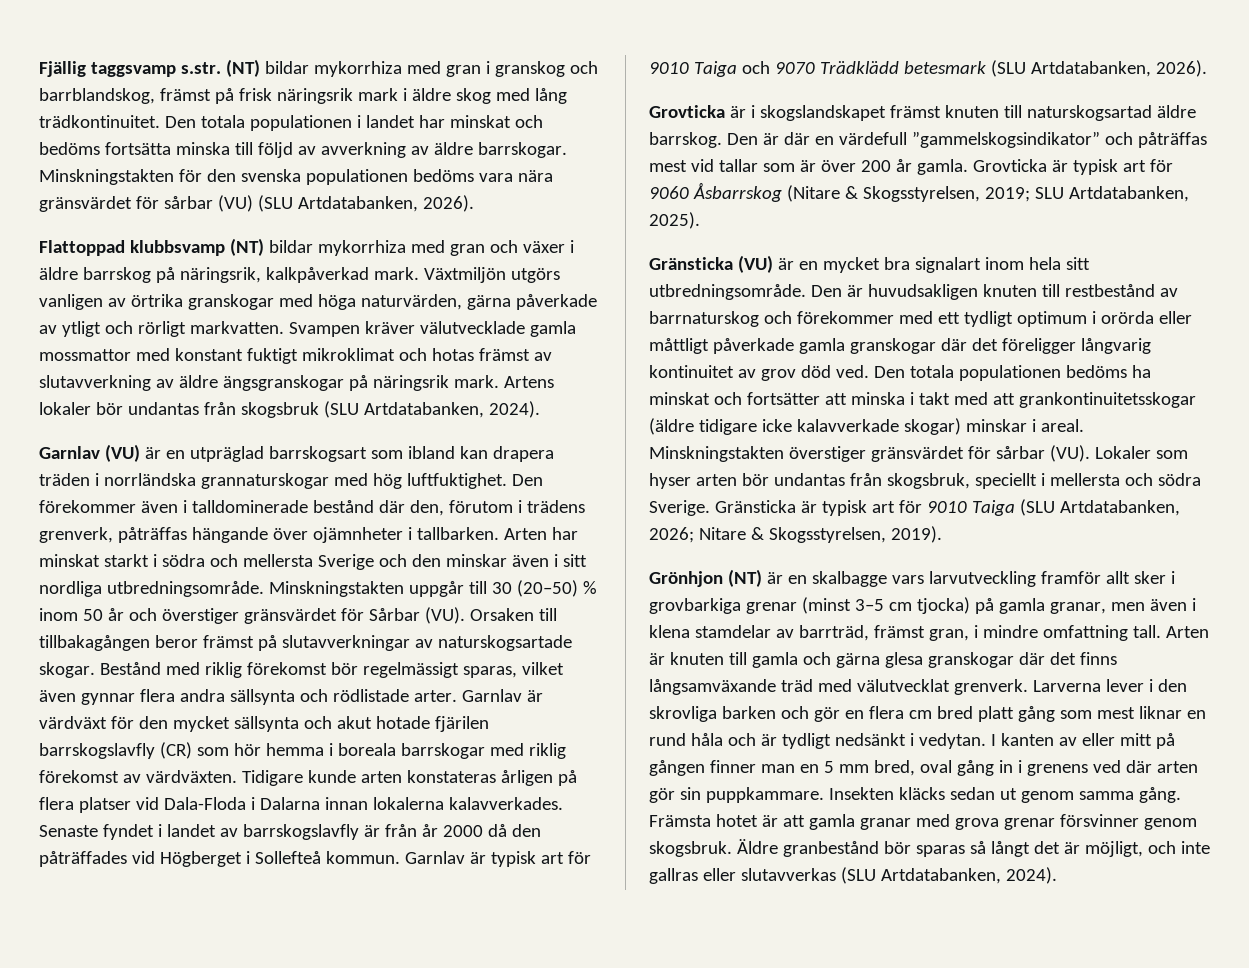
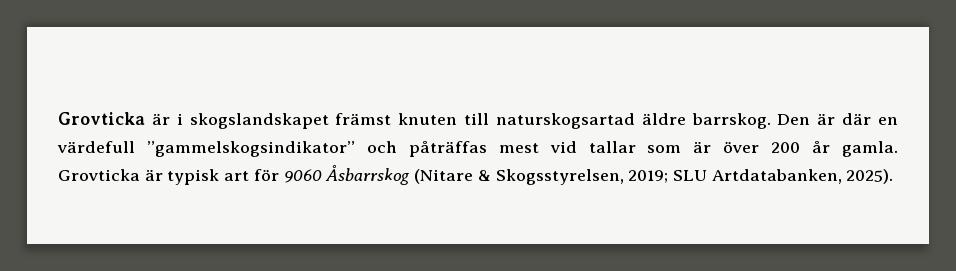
[39,59,598,77] [39,88,567,104] [39,115,543,131] [39,142,567,158] [39,169,553,185] [39,195,474,212] [39,238,574,256] [39,267,560,283] [39,294,597,310] [39,321,576,337] [39,348,552,364] [39,375,554,391] [39,401,540,418] [39,444,554,462] [39,473,543,489] [39,500,585,516] [39,527,578,543] [39,554,587,570] [39,580,597,597] [39,607,557,624] [39,635,572,651] [39,662,564,678] [39,689,543,705] [39,716,489,732] [39,742,566,759] [39,770,577,786] [39,797,563,813] [39,824,541,840] [39,851,591,867] [649,60,1207,77] Fjällig taggsvamp s.str. (NT) bildar mykorrhiza med gran i granskog och barrblandskog, främst på frisk näringsrik mark i äldre skog med lång trädkontinuitet. Den totala populationen i landet har minskat och bedöms fortsätta minska till följd av avverkning av äldre barrskogar. Minskningstakten för den svenska populationen bedöms vara nära gränsvärdet för sårbar (VU) (SLU Artdatabanken, 2026). // Flattoppad klubbsvamp (NT) bildar mykorrhiza med gran och växer i äldre barrskog på näringsrik, kalkpåverkad mark. Växtmiljön utgörs vanligen av örtrika granskogar med höga naturvärden, gärna påverkade av ytligt och rörligt markvatten. Svampen kräver välutvecklade gamla mossmattor med konstant fuktigt mikroklimat och hotas främst av slutavverkning av äldre ängsgranskogar på näringsrik mark. Artens lokaler bör undantas från skogsbruk (SLU Artdatabanken, 2024). // Garnlav (VU) är en utpräglad barrskogsart som ibland kan drapera träden i norrländska grannaturskogar med hög luftfuktighet. Den förekommer även i talldominerade bestånd där den, förutom i trädens grenverk, påträffas hängande över ojämnheter i tallbarken. Arten har minskat starkt i södra och mellersta Sverige och den minskar även i sitt nordliga utbredningsområde. Minskningstakten uppgår till 30 (20–50) % inom 50 år och överstiger gränsvärdet för Sårbar (VU). Orsaken till tillbakagången beror främst på slutavverkningar av naturskogsartade skogar. Bestånd med riklig förekomst bör regelmässigt sparas, vilket även gynnar flera andra sällsynta och rödlistade arter. Garnlav är värdväxt för den mycket sällsynta och akut hotade fjärilen barrskogslavfly (CR) som hör hemma i boreala barrskogar med riklig förekomst av värdväxten. Tidigare kunde arten konstateras årligen på flera platser vid Dala-Floda i Dalarna innan lokalerna kalavverkades. Senaste fyndet i landet av barrskogslavfly är från år 2000 då den påträffades vid Högberget i Sollefteå kommun. Garnlav är typisk art för 9010 Taiga och 9070 Trädklädd betesmark (SLU Artdatabanken, 2026). // -> (58, 118) none
[649,255,1090,273] [649,284,1178,300] [649,311,1192,327] [649,338,1151,354] [649,365,1151,381] [649,392,1196,408] [649,418,1084,435] [649,445,1188,462] [649,473,1201,489] [649,499,1180,516] [649,526,942,543] [649,569,1175,587] [649,597,1196,614] [649,625,1209,641] [649,652,1117,668] [649,679,1187,695] [649,706,1206,722] [649,733,1175,749] [649,760,1198,776] [649,787,1181,803] [649,814,1197,830] [649,839,1210,857] [649,867,1057,884] // Gränsticka (VU) är en mycket bra signalart inom hela sitt utbredningsområde. Den är huvudsakligen knuten till restbestånd av barrnaturskog och förekommer med ett tydligt optimum i orörda eller måttligt påverkade gamla granskogar där det föreligger långvarig kontinuitet av grov död ved. Den totala populationen bedöms ha minskat och fortsätter att minska i takt med att grankontinuitetsskogar (äldre tidigare icke kalavverkade skogar) minskar i areal. Minskningstakten överstiger gränsvärdet för sårbar (VU). Lokaler som hyser arten bör undantas från skogsbruk, speciellt i mellersta och södra Sverige. Gränsticka är typisk art för 9010 Taiga (SLU Artdatabanken, 2026; Nitare & Skogsstyrelsen, 2019). // Grönhjon (NT) är en skalbagge vars larvutveckling framför allt sker i grovbarkiga grenar (minst 3–5 cm tjocka) på gamla granar, men även i klena stamdelar av barrträd, främst gran, i mindre omfattning tall. Arten är knuten till gamla och gärna glesa granskogar där det finns långsamväxande träd med välutvecklat grenverk. Larverna lever i den skrovliga barken och gör en flera cm bred platt gång som mest liknar en rund håla och är tydligt nedsänkt i vedytan. I kanten av eller mitt på gången finner man en 5 mm bred, oval gång in i grenens ved där arten gör sin puppkammare. Insekten kläcks sedan ut genom samma gång. Främsta hotet är att gamla granar med grova grenar försvinner genom skogsbruk. Äldre granbestånd bör sparas så långt det är möjligt, och inte gallras eller slutavverkas (SLU Artdatabanken, 2024). -> (894, 176) none

